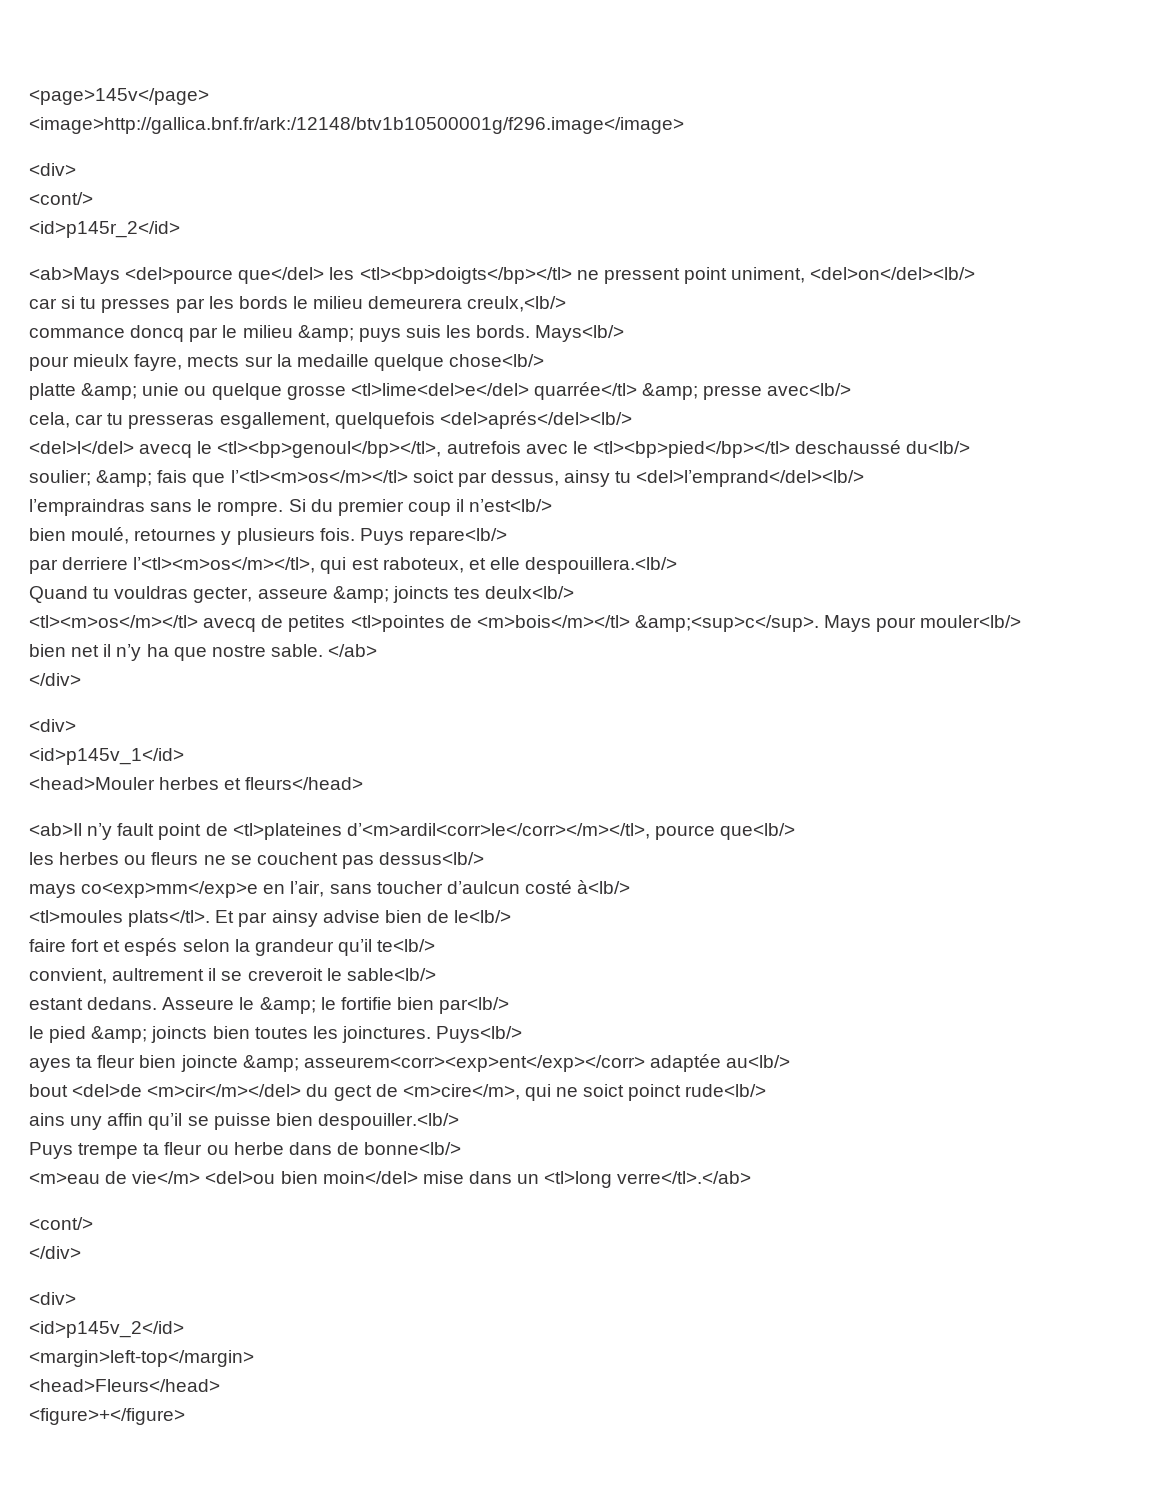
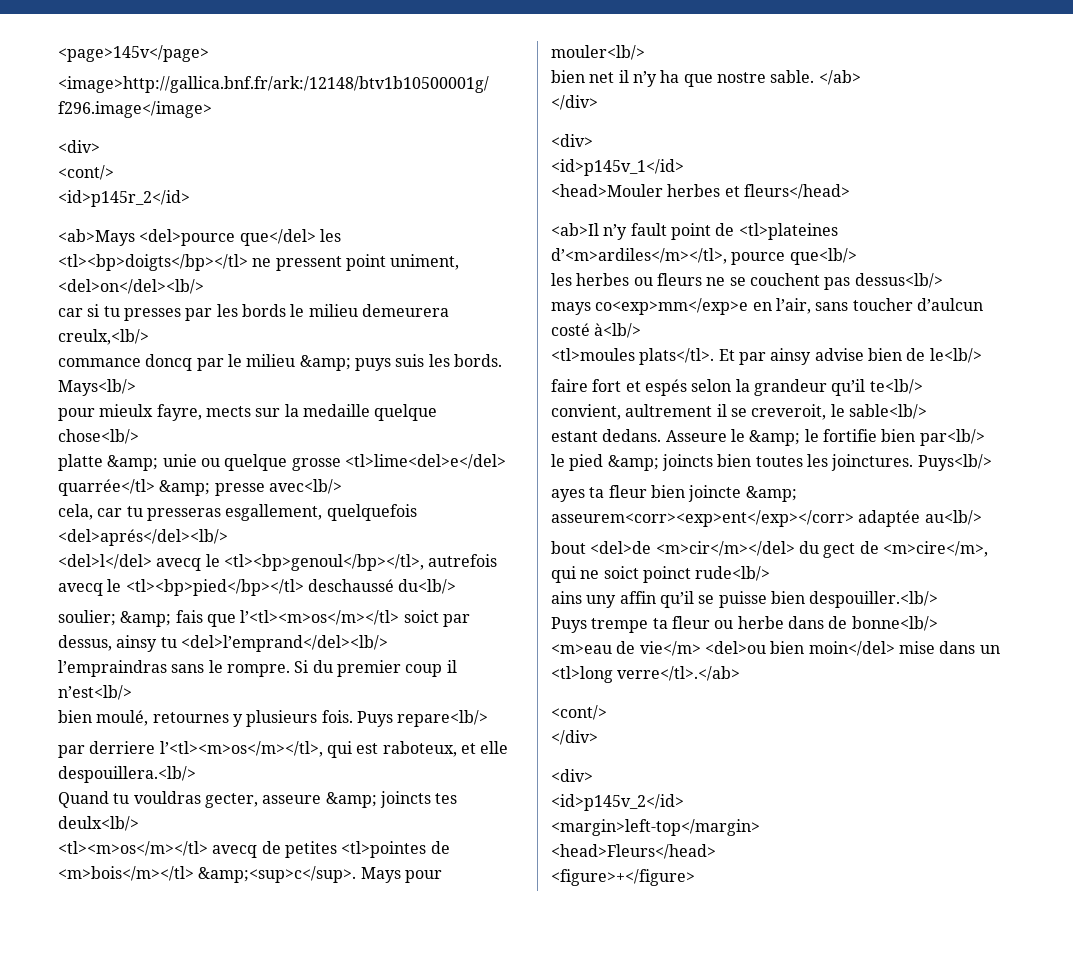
[525,444,568,454] avec -> [58,583,103,596] avecq
[346,823,650,839] d’<m>ardil<corr>le</corr></m></tl>, -> [551,248,727,264] d’<m>ardiles</m></tl>,
[247,968,323,981] creveroit -> [751,404,827,420] creveroit,

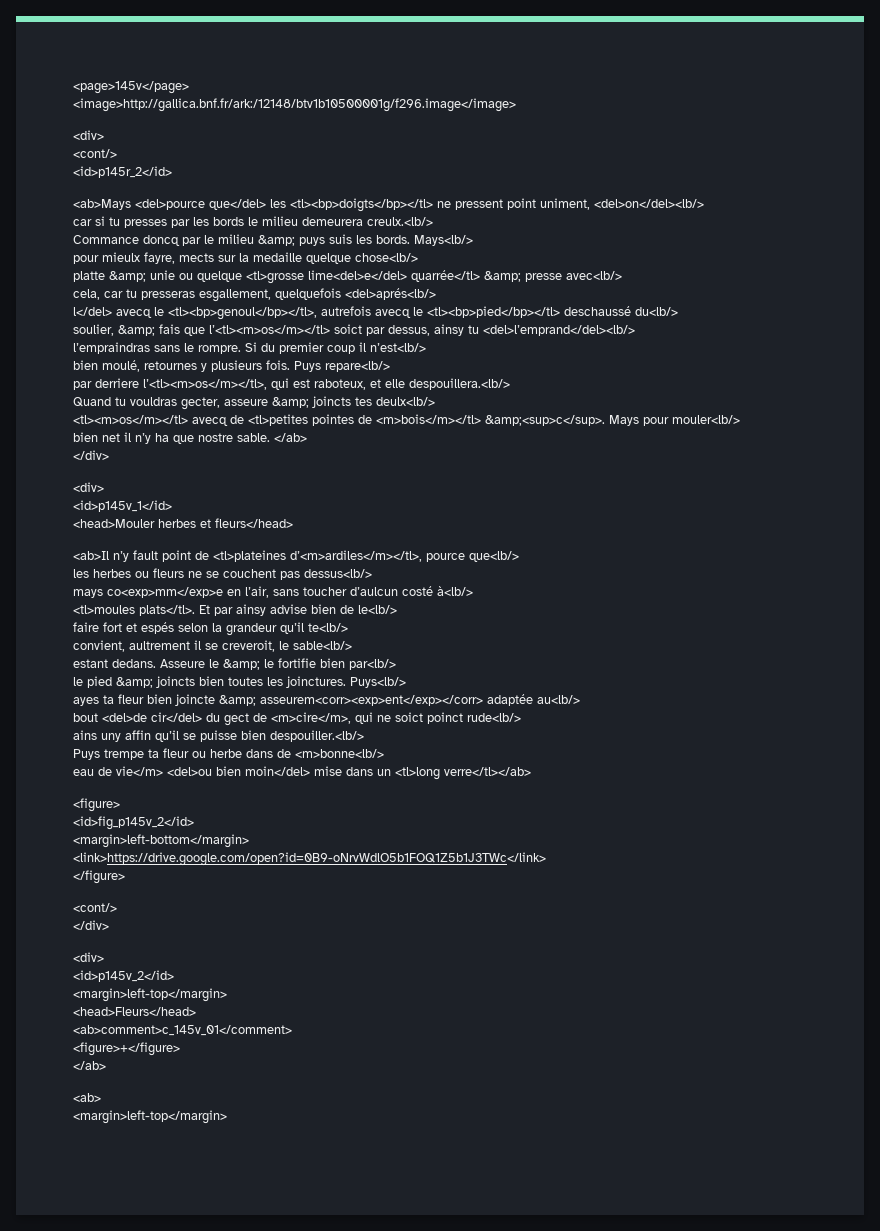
[58,329,149,345] [58,358,141,367] creulx,<lb/> // commance -> [367,217,433,226] [73,235,139,244] creulx.<lb/> // Commance
[291,454,506,471] grosse <tl>lime<del>e</del> -> [246,270,407,284] <tl>grosse lime<del>e</del>
[58,529,228,546] [58,554,152,569] <del>aprés</del><lb/> // <del>l</del> -> [345,288,436,300] [73,307,112,316] <del>aprés<lb/> // l</del>
[58,610,116,626] soulier; -> [73,324,114,336] soulier,
[284,841,427,858] petites <tl>pointes -> [248,414,354,426] <tl>petites pointes
[655,541,795,556] <m>cir</m></del> -> [151,712,202,722] cir</del>
[851,616,938,631] [551,644,612,654] bonne<lb/> // <m>eau -> [295,749,384,758] [73,769,94,776] <m>bonne<lb/> // eau
[617,666,741,681] verre</tl>.</ab> -> [444,767,531,776] [73,798,120,812] [73,816,194,830] [73,834,249,848] [73,852,546,866] [73,870,125,884] verre</tl></ab> // <figure> // <id>fig_p145v_2</id> // <margin>left-bottom</margin> // <link>https://drive.google.com/open?id=0B9-oNrvWdlO5b1FOQ1Z5b1J3TWc</link> // </figure>
(716, 851) none -> [73,1025,292,1036] // <ab>comment>c_145v_01</comment>
(695, 877) none -> [73,1061,106,1070] [73,1093,101,1102] [73,1110,227,1124] // </ab> // <ab> // <margin>left-top</margin>

